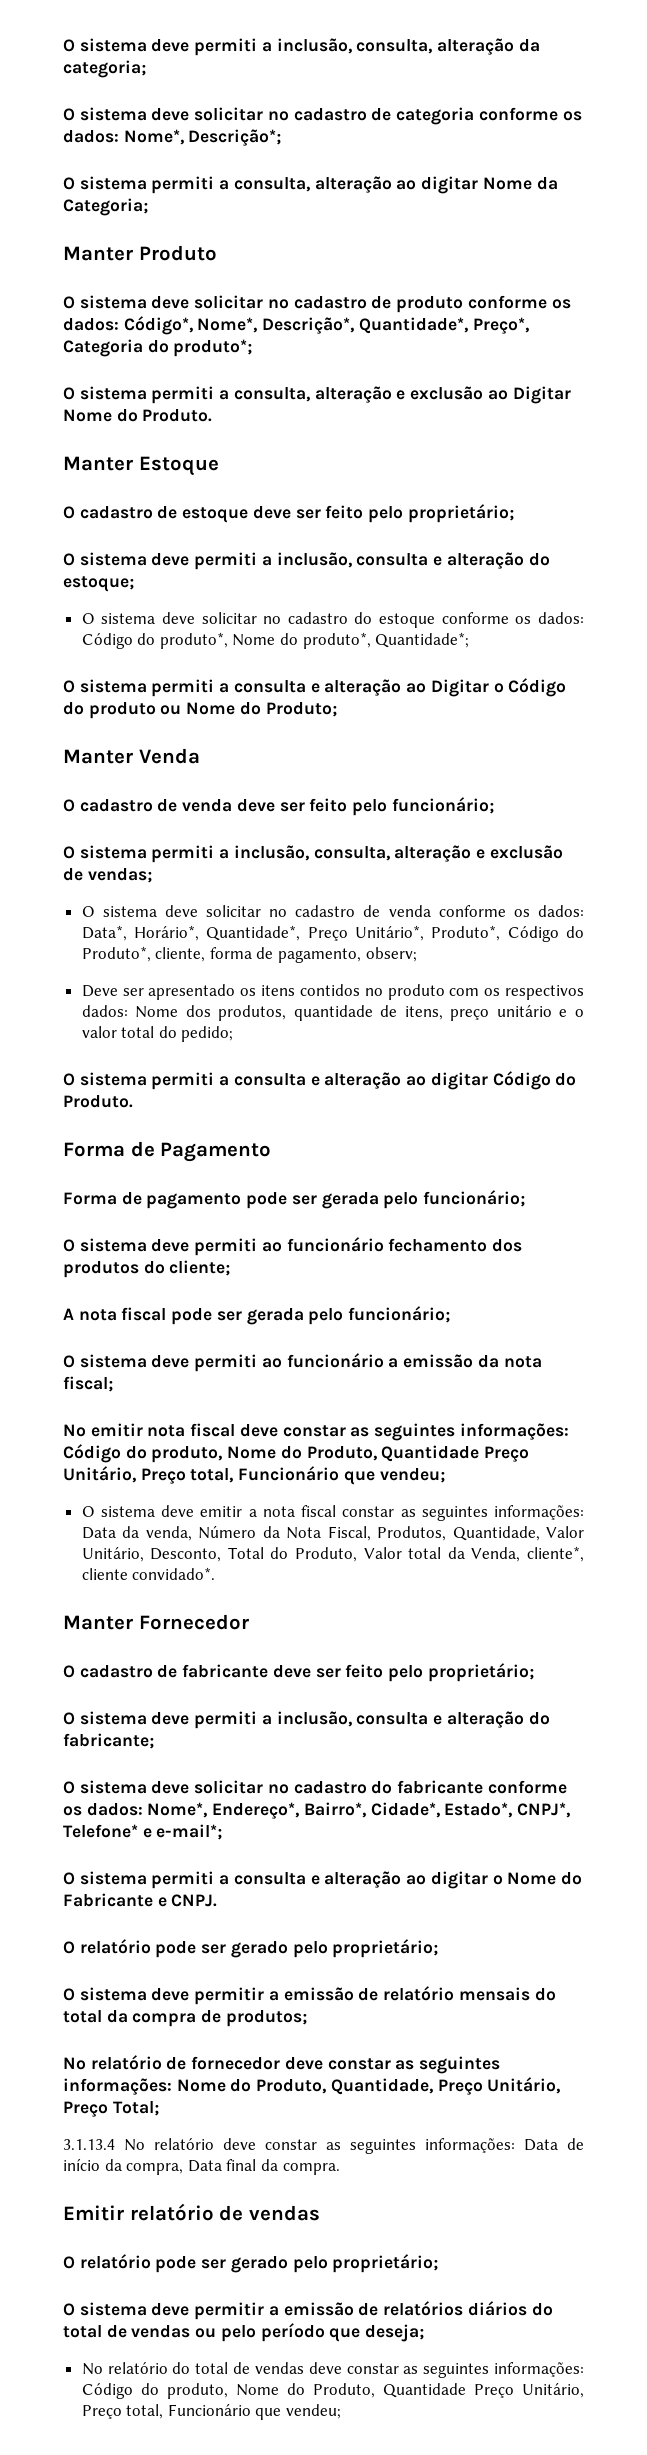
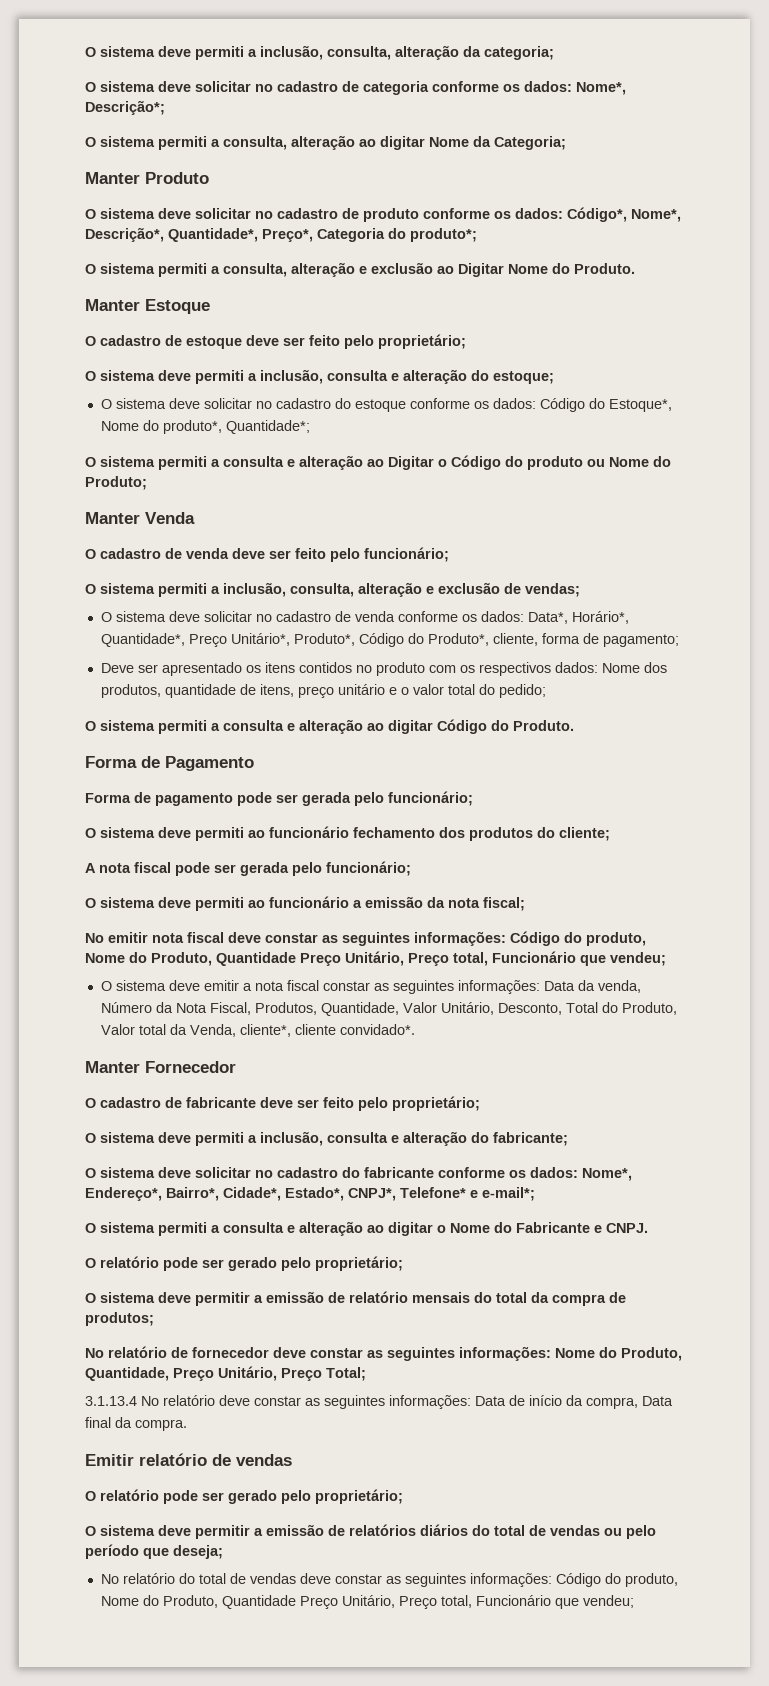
[159,632,228,649] produto*, -> [608,399,672,412] Estoque*,
[278,947,417,963] pagamento, observ; -> [602,634,679,647] pagamento;

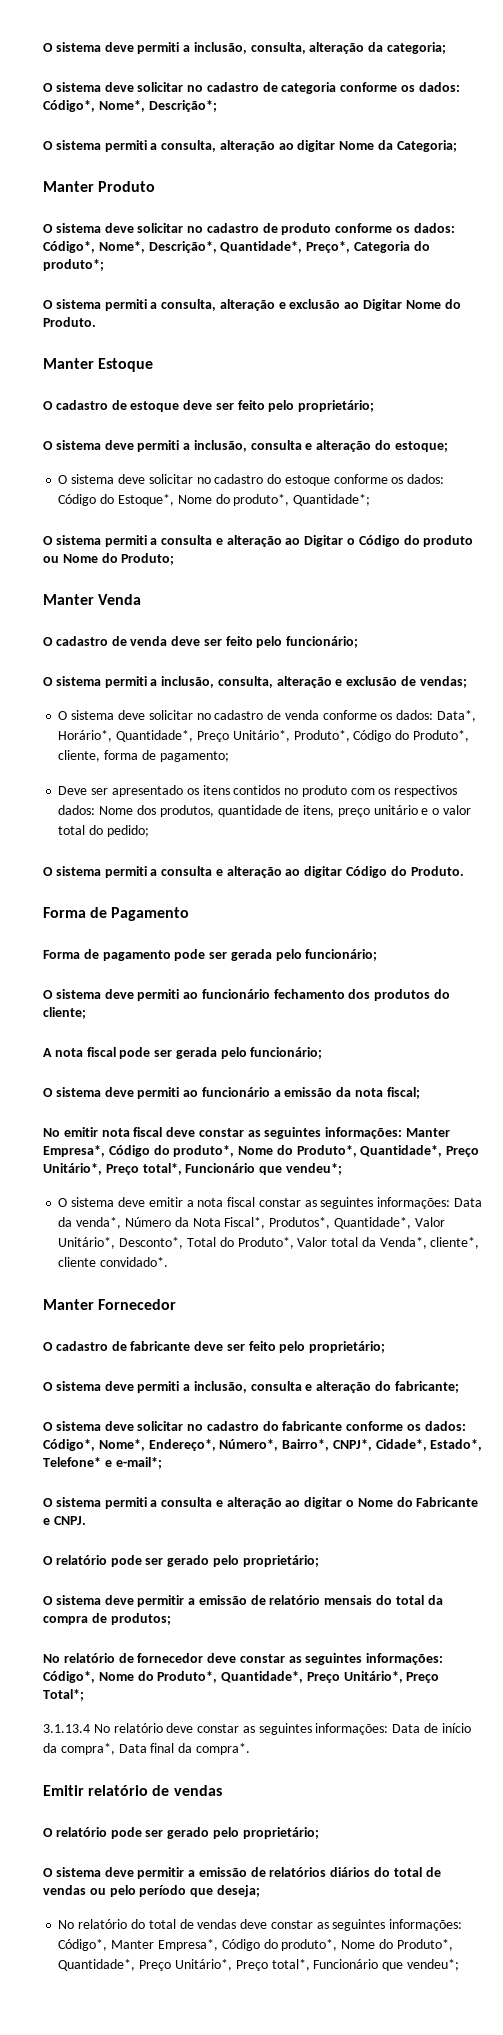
(572, 86) none -> [43,100,95,112] Código*,
[510,931,646,946] [85,951,666,966] Código do produto, Nome do Produto, Quantidade Preço Unitário, Preço total, Funcionário que vendeu; -> [406,1128,451,1137] [43,1145,480,1157] [43,1163,342,1175] Manter Empresa*, Código do produto*, Nome do Produto*, Quantidade*, Preço Unitário*, Preço total*, Funcionário que vendeu*;
[597,980,641,993] venda, -> [76,1217,122,1229] venda*,
[209,1002,562,1016] Fiscal, Produtos, Quantidade, Valor Unitário, Desconto, -> [224,1217,445,1229] [58,1237,184,1249] Fiscal*, Produtos*, Quantidade*, Valor Unitário*, Desconto*,
[621,1002,677,1015] Produto, -> [237,1237,294,1249] Produto*,
[189,1024,236,1037] Venda, -> [379,1237,427,1249] Venda*,
(578, 1172) none -> [43,1439,95,1451] Código*,
[166,1187,219,1201] Bairro*, -> [219,1439,372,1451] Número*, Bairro*, CNPJ*,
[348,1188,396,1201] CNPJ*, -> (483, 1445) none
[555,1347,682,1361] [85,1366,366,1381] Nome do Produto, Quantidade, Preço Unitário, Preço Total; -> [43,1671,440,1683] [43,1689,84,1701] Código*, Nome do Produto*, Quantidade*, Preço Unitário*, Preço Total*;
[586,1397,638,1409] compra, -> [60,1743,115,1755] compra*,
[135,1419,187,1431] compra. -> [195,1743,250,1755] compra*.
[555,1573,678,1587] [100,1595,634,1609] Código do produto, Nome do Produto, Quantidade Preço Unitário, Preço total, Funcionário que vendeu; -> [58,1939,453,1951] [58,1959,459,1971] Código*, Manter Empresa*, Código do produto*, Nome do Produto*, Quantidade*, Preço Unitário*, Preço total*, Funcionário que vendeu*;

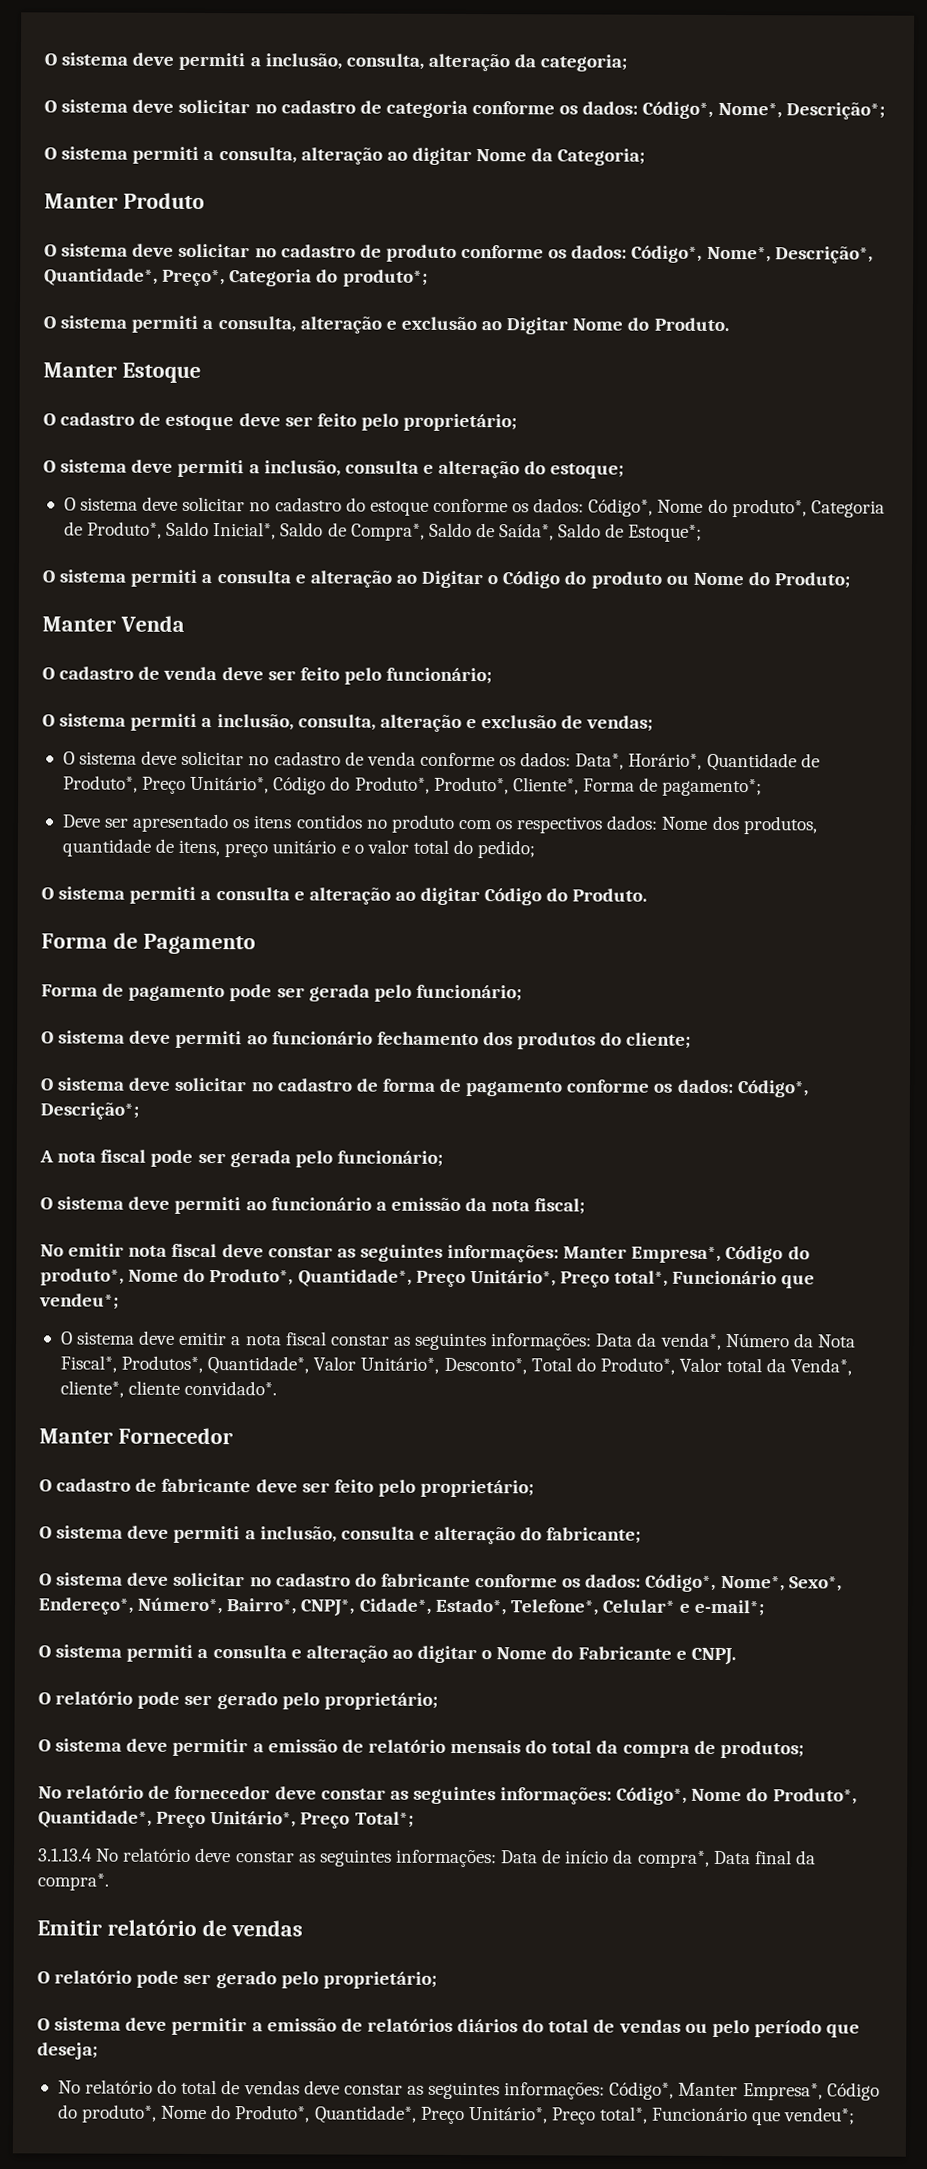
[58,494,371,506] Código do Estoque*, Nome do produto*, Quantidade*; -> [588,498,885,518] [63,521,703,542] Código*, Nome do produto*, Categoria de Produto*, Saldo Inicial*, Saldo de Compra*, Saldo de Saída*, Saldo de Estoque*;
[116,730,350,742] Quantidade*, Preço Unitário*, Produto*, -> [706,752,820,772] [62,775,270,794] Quantidade de Produto*, Preço Unitário*,
[58,750,229,762] cliente, forma de pagamento; -> [433,776,763,797] Produto*, Cliente*, Forma de pagamento*;
(86, 1013) none -> [40,1077,809,1098] [40,1102,139,1120] // O sistema deve solicitar no cadastro de forma de pagamento conforme os dados: Código*, Descrição*;
(145, 1445) none -> [788,1576,842,1592] Sexo*,
[43,1457,101,1467] Telefone* -> [509,1599,676,1616] Telefone*, Celular*

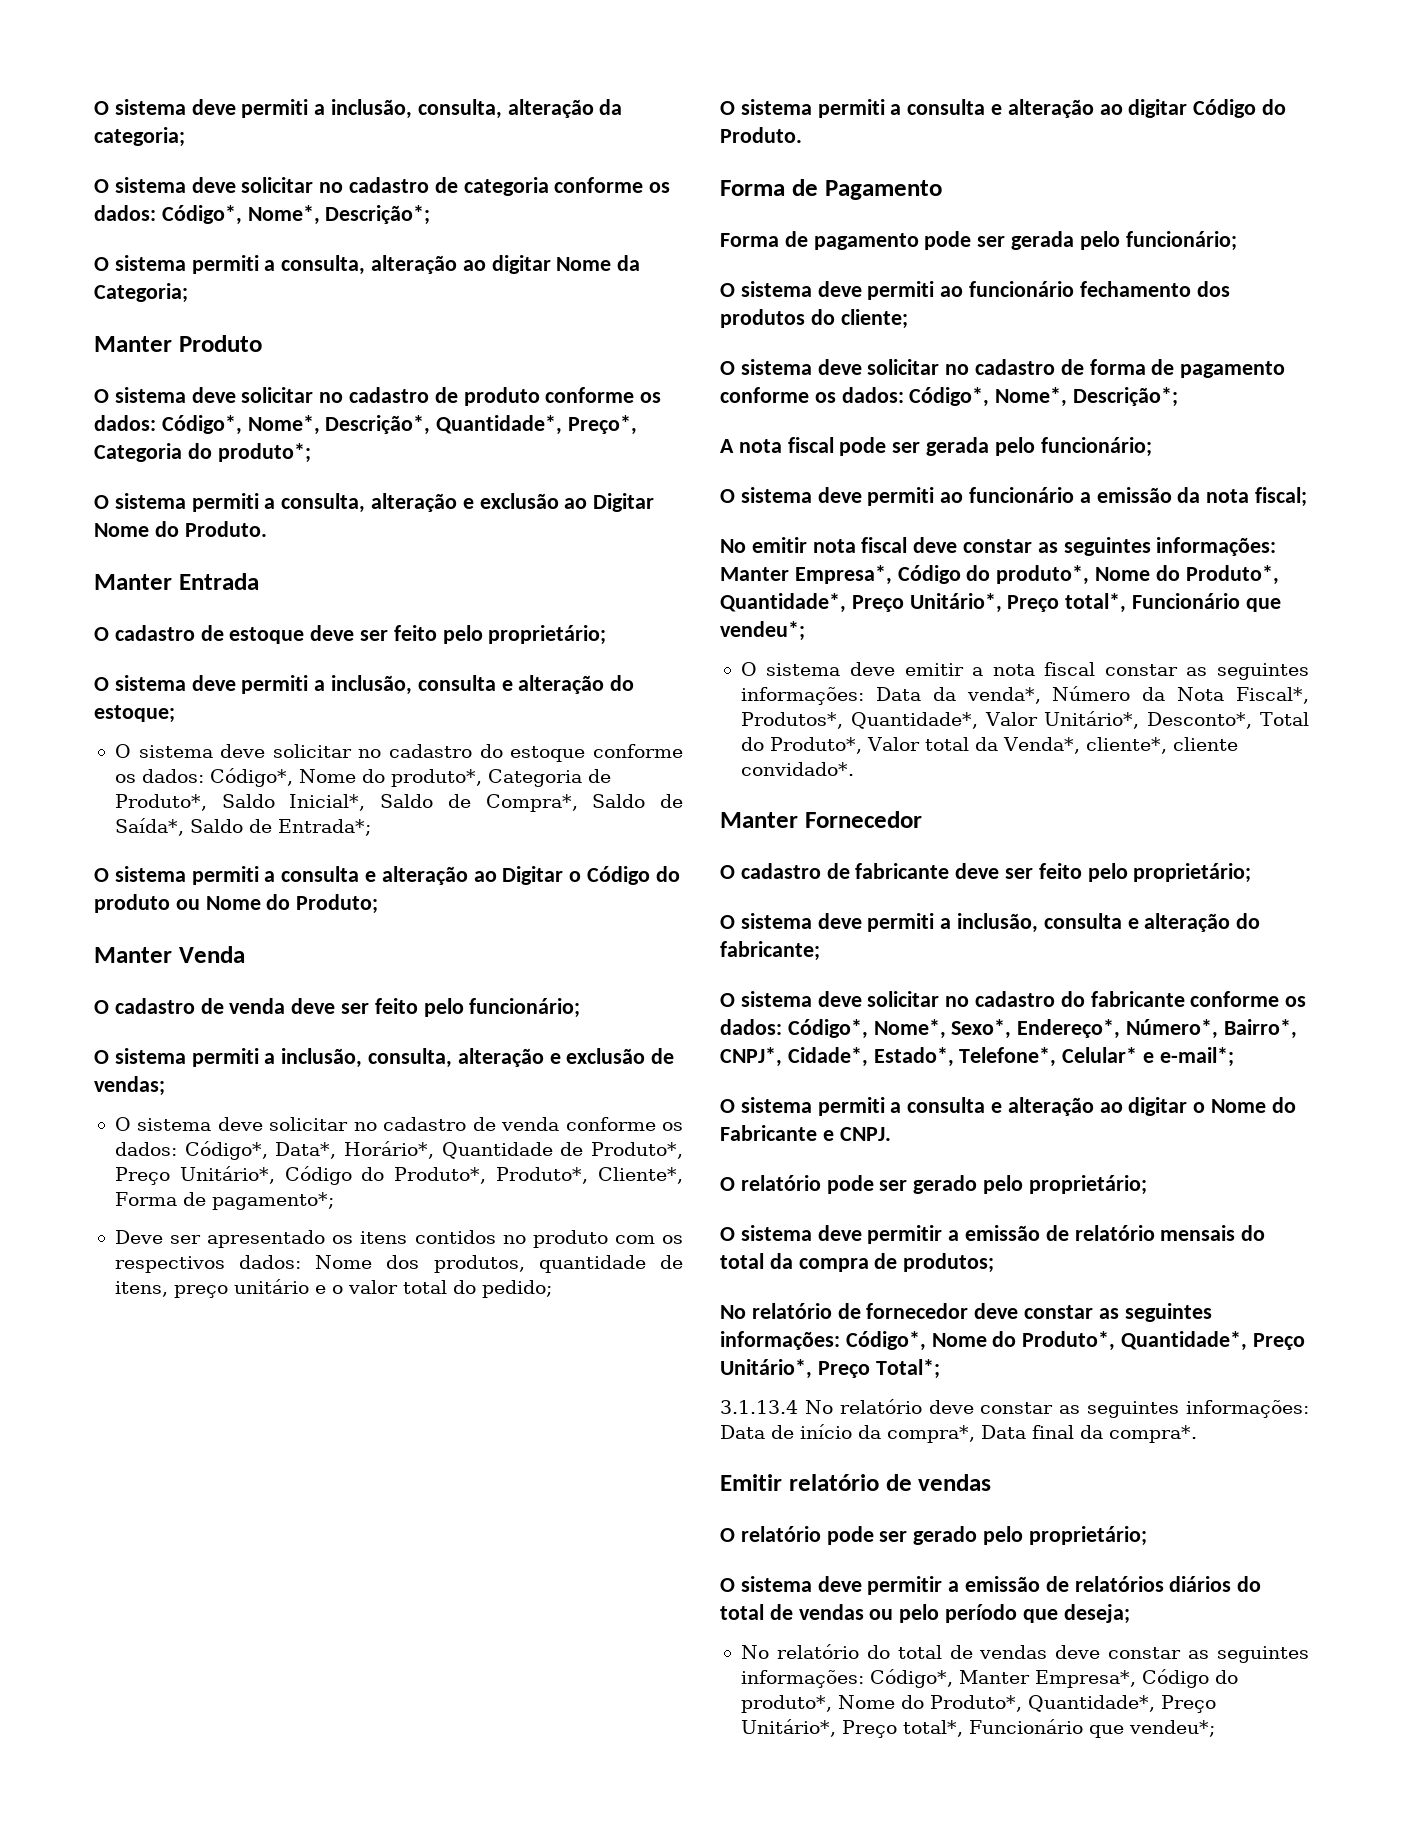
[121,362,201,383] Estoque -> [178,573,259,590] Entrada
[628,524,703,542] Estoque*; -> [277,819,371,836] Entrada*;
(572, 759) none -> [184,1141,268,1160] Código*,
(809, 1089) none -> [995,387,1068,407] Nome*,

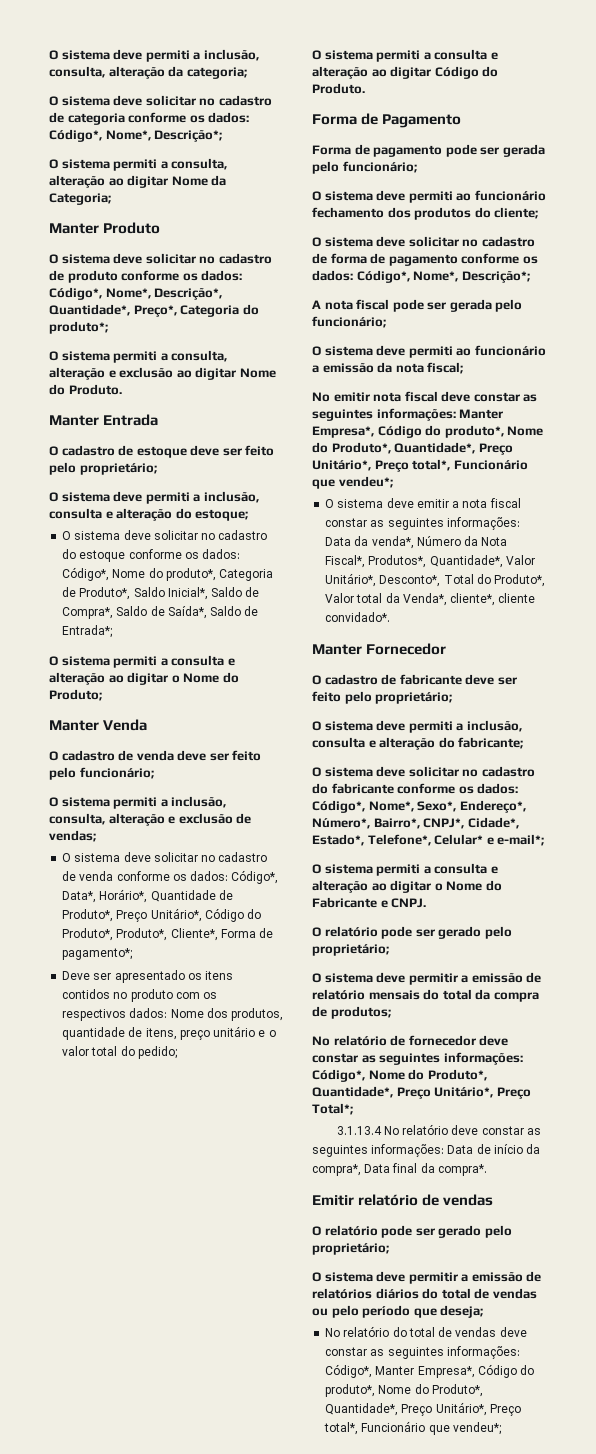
[593,493,655,512] Digitar -> [195,367,237,380] digitar
[502,866,680,885] [94,894,200,913] Digitar o Código do produto ou -> [127,672,180,685] digitar o

